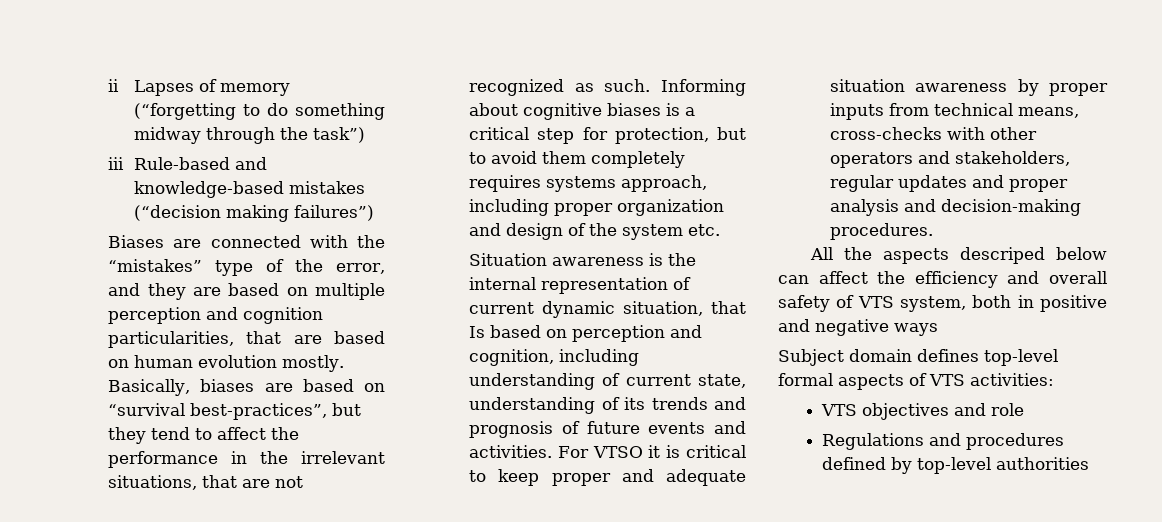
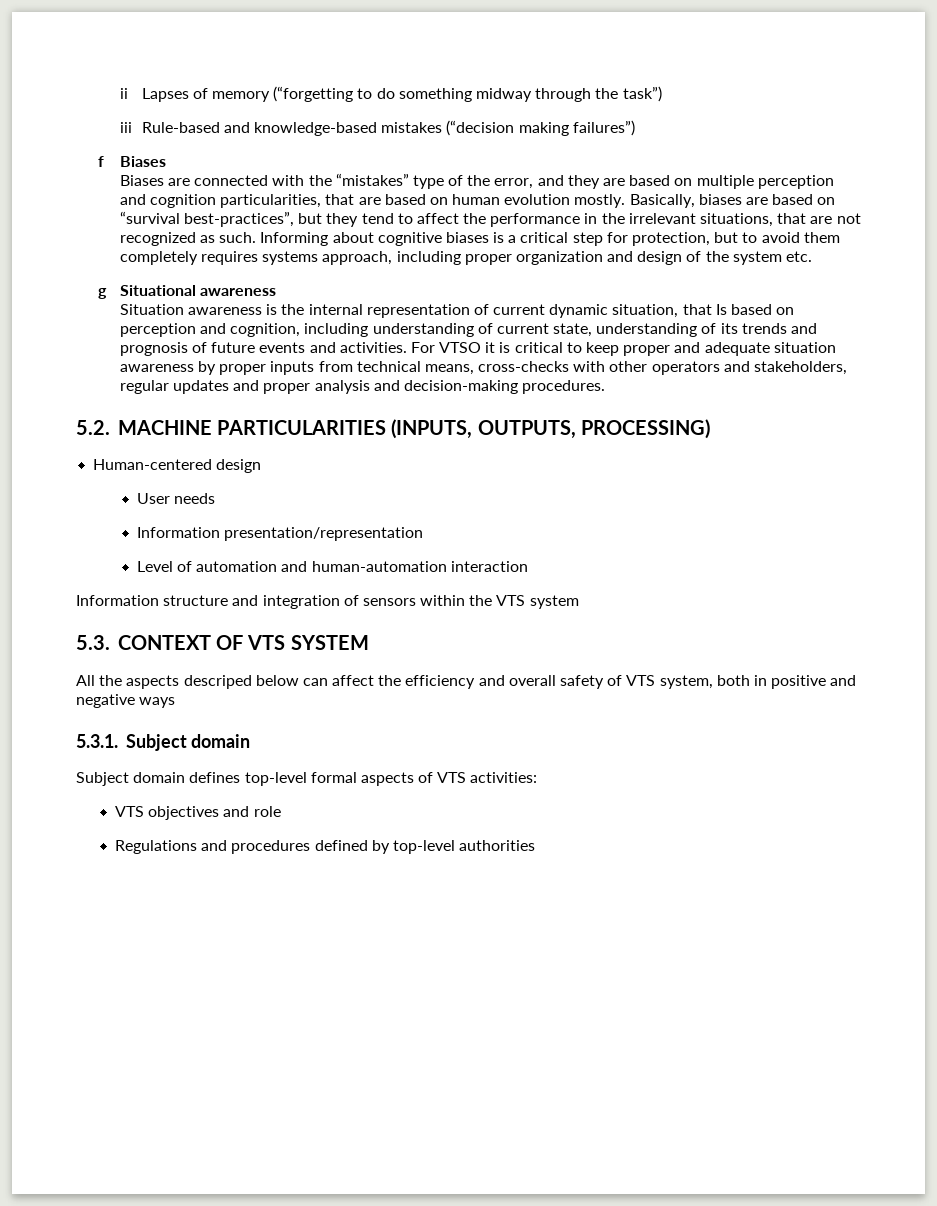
(375, 213) none -> [97,156,166,167] // f Biases
(721, 230) none -> [97,285,276,299] // g Situational awareness
(934, 231) none -> [76,419,710,439] [93,459,262,473] [136,493,216,504] [136,527,424,541] [136,561,528,572] [76,595,579,609] [76,635,369,650] // 5.2. MACHINE PARTICULARITIES (INPUTS, OUTPUTS, PROCESSING) // Human-centered design // User needs // Information presentation/representation // Level of automation and human-automation interaction // Information structure and integration of sensors within the VTS system // 5.3. CONTEXT OF VTS SYSTEM
(938, 329) none -> [76,734,251,751] // 5.3.1. Subject domain

